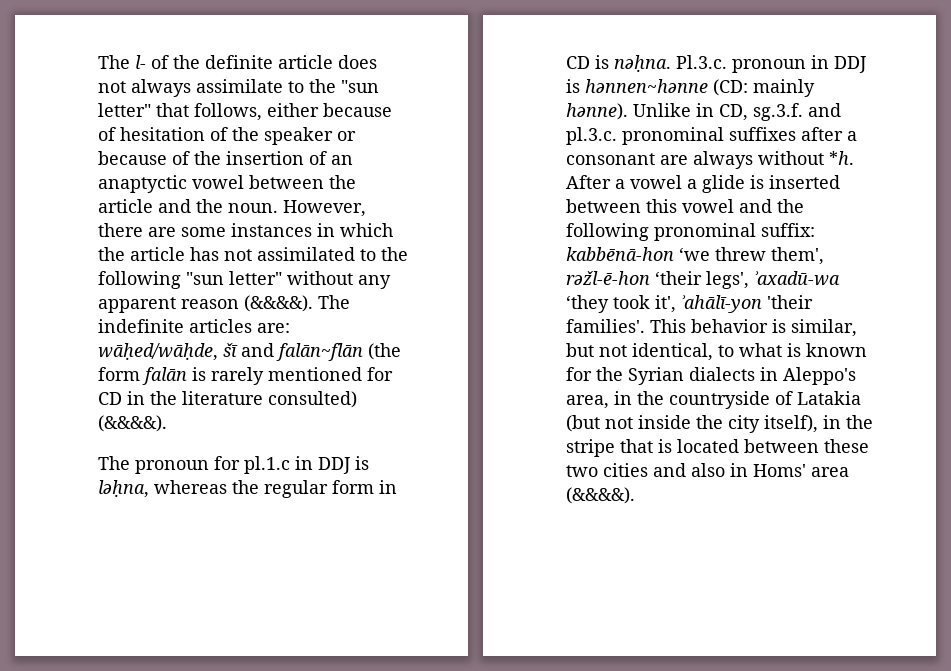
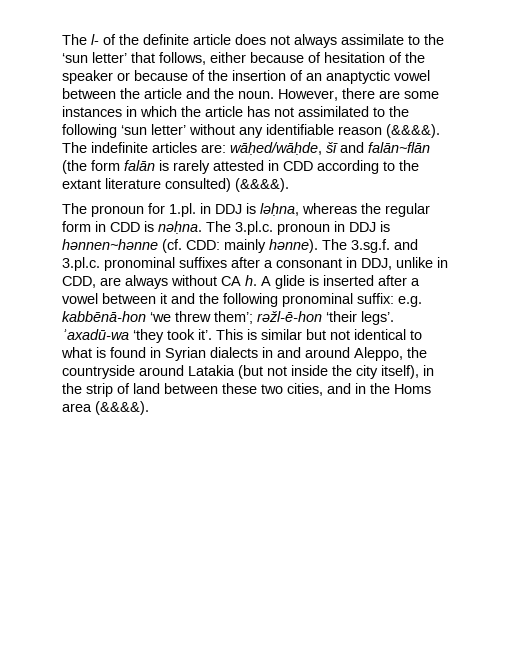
[341,80,379,93] [98,103,151,117] "sun letter" -> [62,52,127,63] ‘sun letter’
[186,271,282,285] "sun letter" -> [121,124,186,135] ‘sun letter’
[98,297,176,313] apparent -> [266,124,334,135] identifiable
[268,367,393,381] [98,391,177,405] mentioned for CD in the -> [213,160,419,174] [62,179,101,189] attested in CDD according to the extant
[244,456,290,474] pl.1.c -> [169,203,196,217] 1.pl.
[566,56,590,69] CD -> [110,222,140,232] CDD
[676,55,727,69] Pl.3.c. -> [206,221,273,235] The 3.pl.c.
[713,79,815,97] [566,103,841,121] [566,127,617,145] (CD: mainly hənne). Unlike in CD, sg.3.f. and pl.3.c. -> [162,239,418,253] [62,257,100,271] (cf. CDD: mainly hənne). The 3.sg.f. and 3.pl.c.
[660,151,854,169] [566,175,840,193] [566,199,734,213] are always without *h. After a vowel a glide is inserted between this vowel -> [346,257,448,270] [62,275,420,289] [62,293,167,304] in DDJ, unlike in CDD, are always without CA h. A glide is inserted after a vowel between it
(815, 230) none -> [398,296,422,307] e.g.
[771,247,824,265] them', -> [214,311,253,324] them’;
[706,271,749,289] legs', -> [361,311,394,325] legs’.
[655,295,813,313] [566,319,857,337] it', ʾahālī-yon 'their families'. This behavior is similar, -> [198,329,302,340] it’. This is similar
[632,343,713,361] identical, -> [354,329,406,340] identical
[806,343,867,357] [566,367,856,385] [566,391,632,409] known for the Syrian dialects in Aleppo's area, in -> [110,347,403,361] found in Syrian dialects in and around Aleppo,
[775,391,793,405] of -> [139,365,184,376] around
[566,439,869,457] [566,463,806,477] stripe that is located between these two cities and also in Homs' -> [86,383,431,397] strip of land between these two cities, and in the Homs

